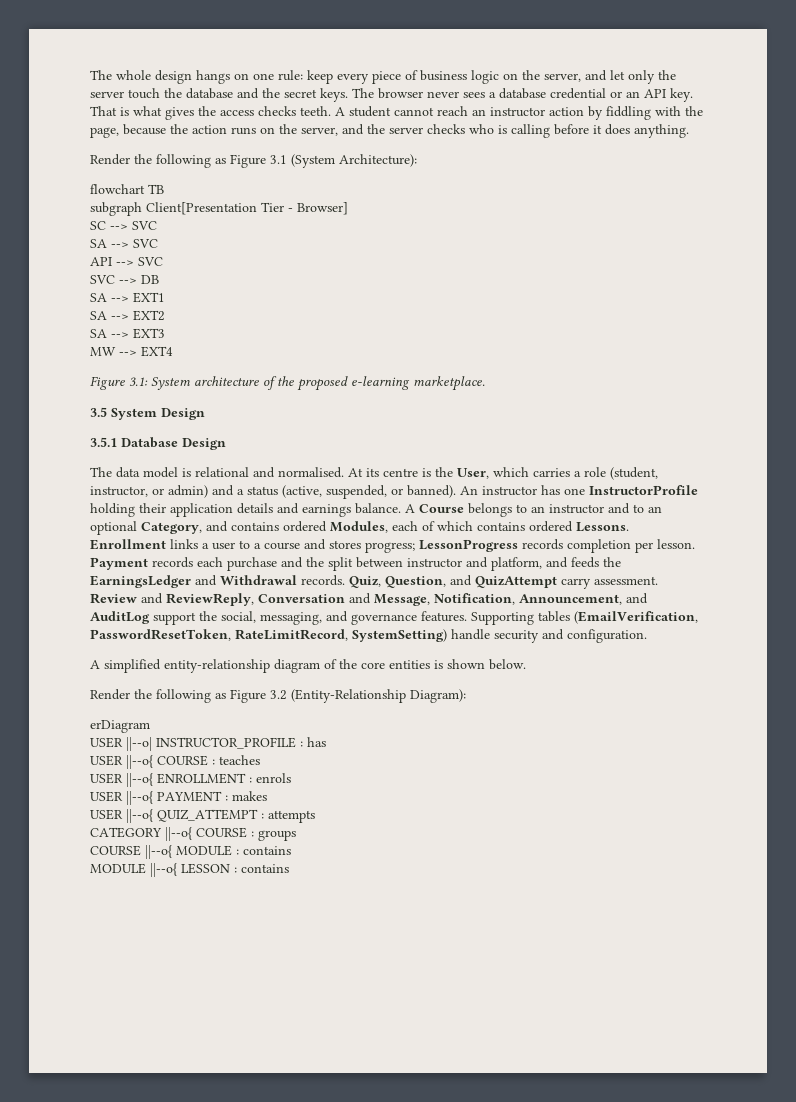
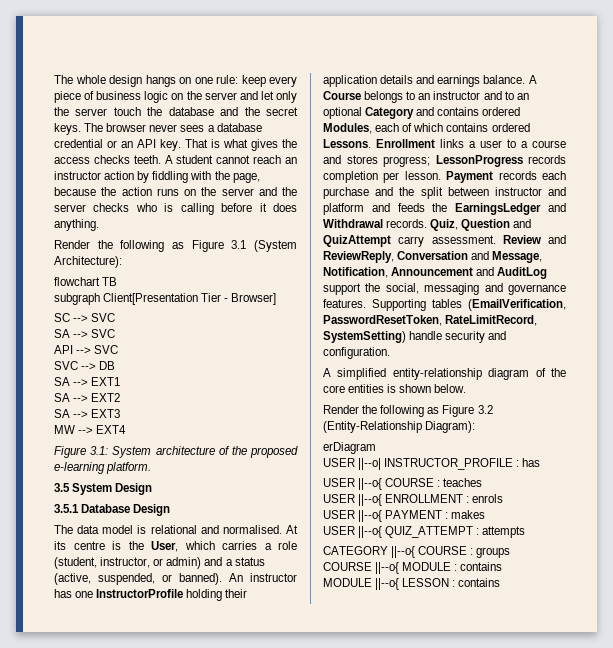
[544,73,581,82] server, -> [204,92,237,100] server
[301,127,338,136] server, -> [221,188,254,196] server
[413,376,485,391] marketplace. -> [106,462,152,474] platform.
[141,522,202,534] Category, -> [365,107,415,119] Category
[491,557,542,571] platform, -> [323,203,364,215] platform
[385,576,446,588] Question, -> [461,219,511,231] Question
[519,594,622,605] Announcement, -> [391,267,474,276] Announcement
[260,612,322,625] messaging, -> [424,283,480,295] messaging

